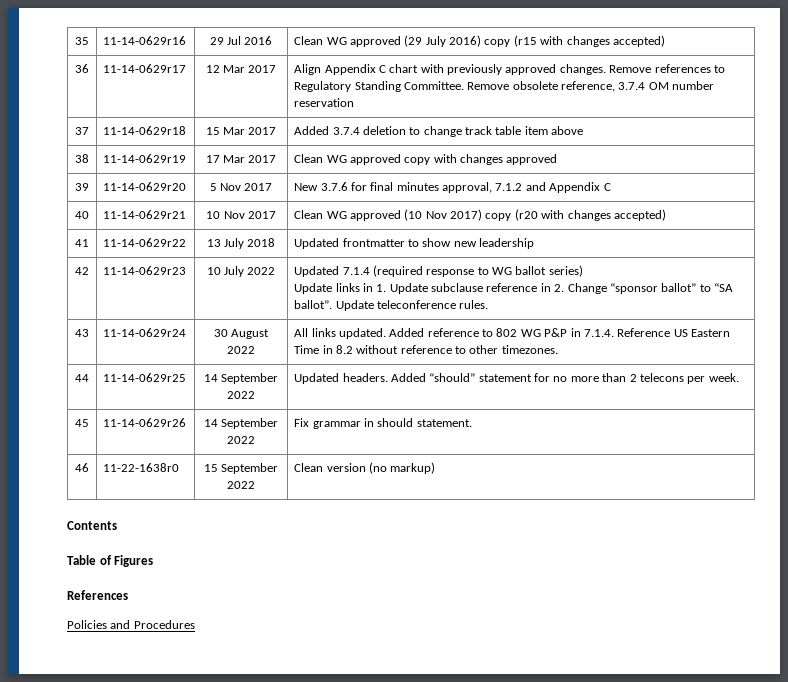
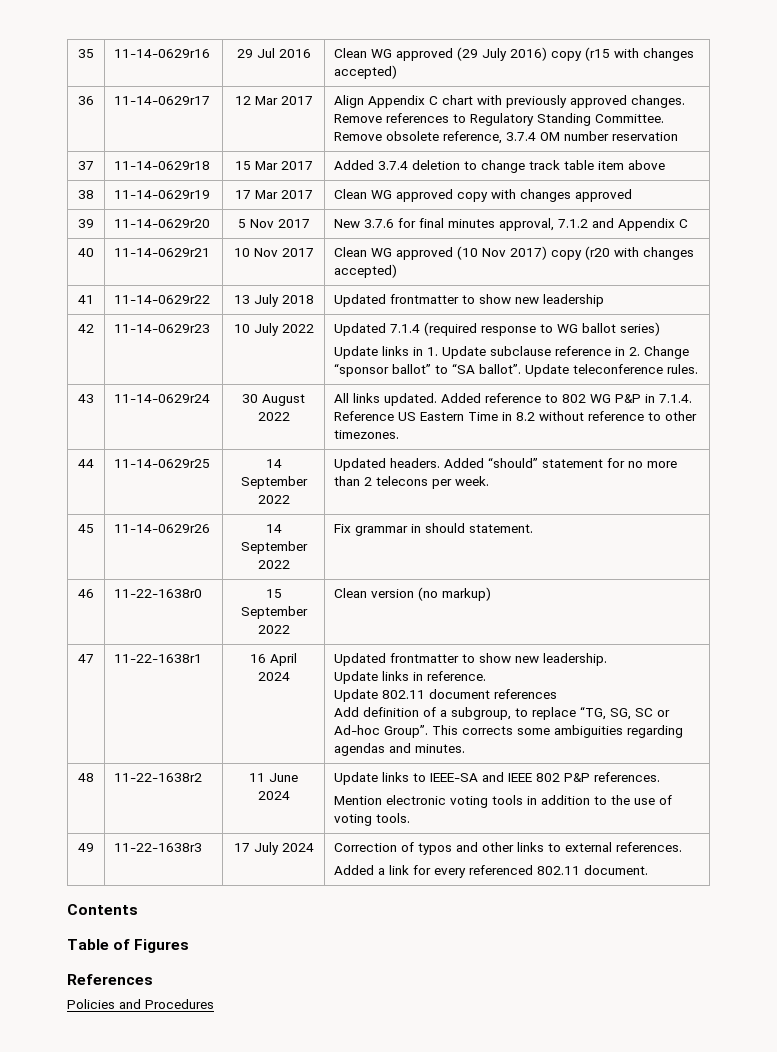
(436, 468) none -> [78,654,94,663] [114,654,203,663] [250,653,297,666] [257,672,290,681] [334,653,608,666] [334,671,487,684] [334,689,558,702] [334,706,671,720] [334,725,684,738] [334,743,466,756] [78,773,94,782] [114,773,203,782] [249,773,298,782] [257,791,290,800] [334,772,661,785] [334,795,673,808] [334,813,411,826] [78,843,94,852] [114,843,203,852] [233,842,314,855] [334,842,683,855] [334,865,649,878] // 47 | 11-22-1638r1 | 16 April 2024 | Updated frontmatter to show new leadership. // Update links in reference. // Update 802.11 document references // Add definition of a subgroup, to replace “TG, SG, SC or Ad-hoc Group”. This corrects some ambiguities regarding agendas and minutes. // 48 | 11-22-1638r2 | 11 June 2024 | Update links to IEEE-SA and IEEE 802 P&P references. // Mention electronic voting tools in addition to the use of voting tools. // 49 | 11-22-1638r3 | 17 July 2024 | Correction of typos and other links to external references. // Added a link for every referenced 802.11 document.

